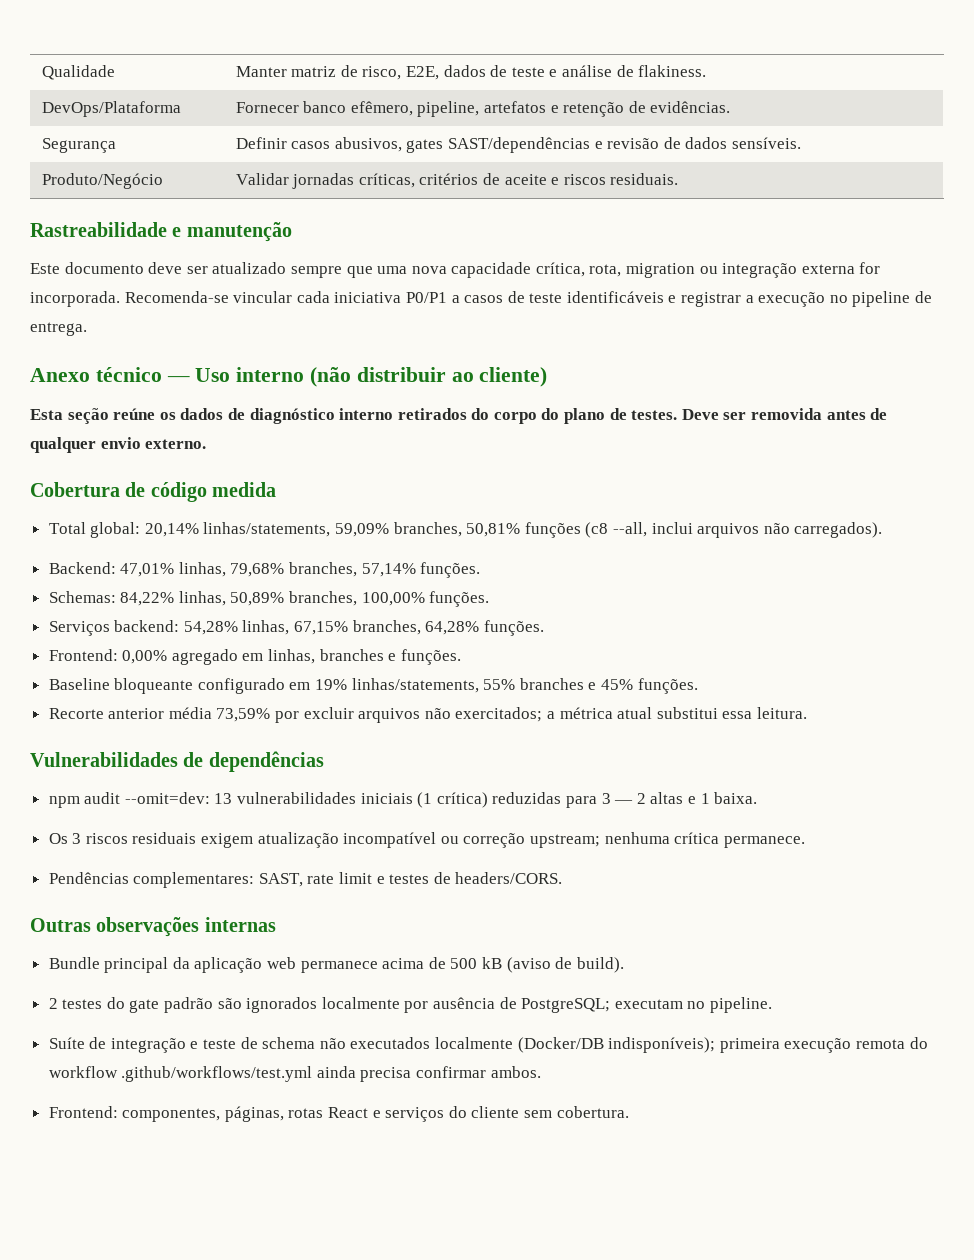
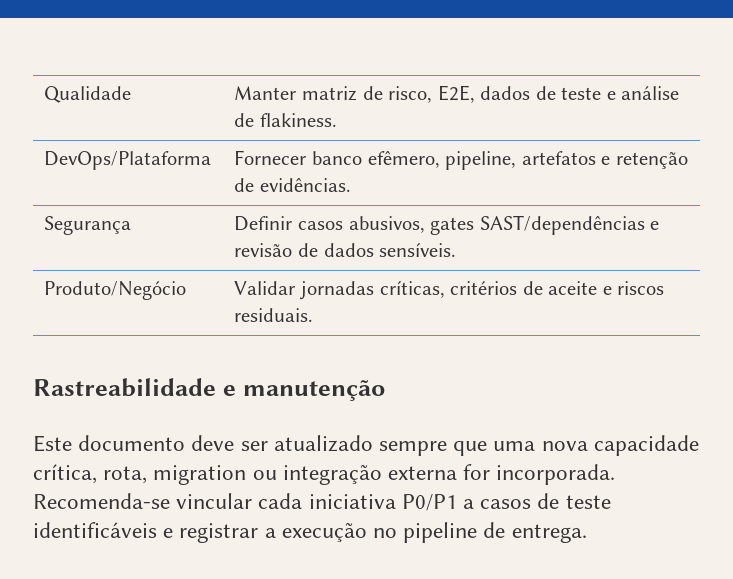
[30,367,548,387] [30,408,888,424] [30,437,207,453] [30,482,277,502] [48,522,883,538] [48,562,481,578] [48,591,490,607] [48,620,544,636] [48,649,461,665] [48,678,698,694] [48,707,807,723] [30,751,324,772] [48,792,758,808] [48,832,805,848] [48,872,563,888] [30,917,276,937] [48,957,624,973] [48,997,772,1013] [48,1037,928,1053] [48,1066,541,1082] [48,1106,629,1122] // Anexo técnico — Uso interno (não distribuir ao cliente) // Esta seção reúne os dados de diagnóstico interno retirados do corpo do plano de testes. Deve ser removida antes de qualquer envio externo. // Cobertura de código medida // Total global: 20,14% linhas/statements, 59,09% branches, 50,81% funções (c8 --all, inclui arquivos não carregados). // Backend: 47,01% linhas, 79,68% branches, 57,14% funções. // Schemas: 84,22% linhas, 50,89% branches, 100,00% funções. // Serviços backend: 54,28% linhas, 67,15% branches, 64,28% funções. // Frontend: 0,00% agregado em linhas, branches e funções. // Baseline bloqueante configurado em 19% linhas/statements, 55% branches e 45% funções. // Recorte anterior média 73,59% por excluir arquivos não exercitados; a métrica atual substitui essa leitura. // Vulnerabilidades de dependências // npm audit --omit=dev: 13 vulnerabilidades iniciais (1 crítica) reduzidas para 3 — 2 altas e 1 baixa. // Os 3 riscos residuais exigem atualização incompatível ou correção upstream; nenhuma crítica permanece. // Pendências complementares: SAST, rate limit e testes de headers/CORS. // Outras observações internas // Bundle principal da aplicação web permanece acima de 500 kB (aviso de build). // 2 testes do gate padrão são ignorados localmente por ausência de PostgreSQL; executam no pipeline. // Suíte de integração e teste de schema não executados localmente (Docker/DB indisponíveis); primeira execução remota do workflow .github/workflows/test.yml ainda precisa confirmar ambos. // Frontend: componentes, páginas, rotas React e serviços do cliente sem cobertura. -> (587, 533) none

